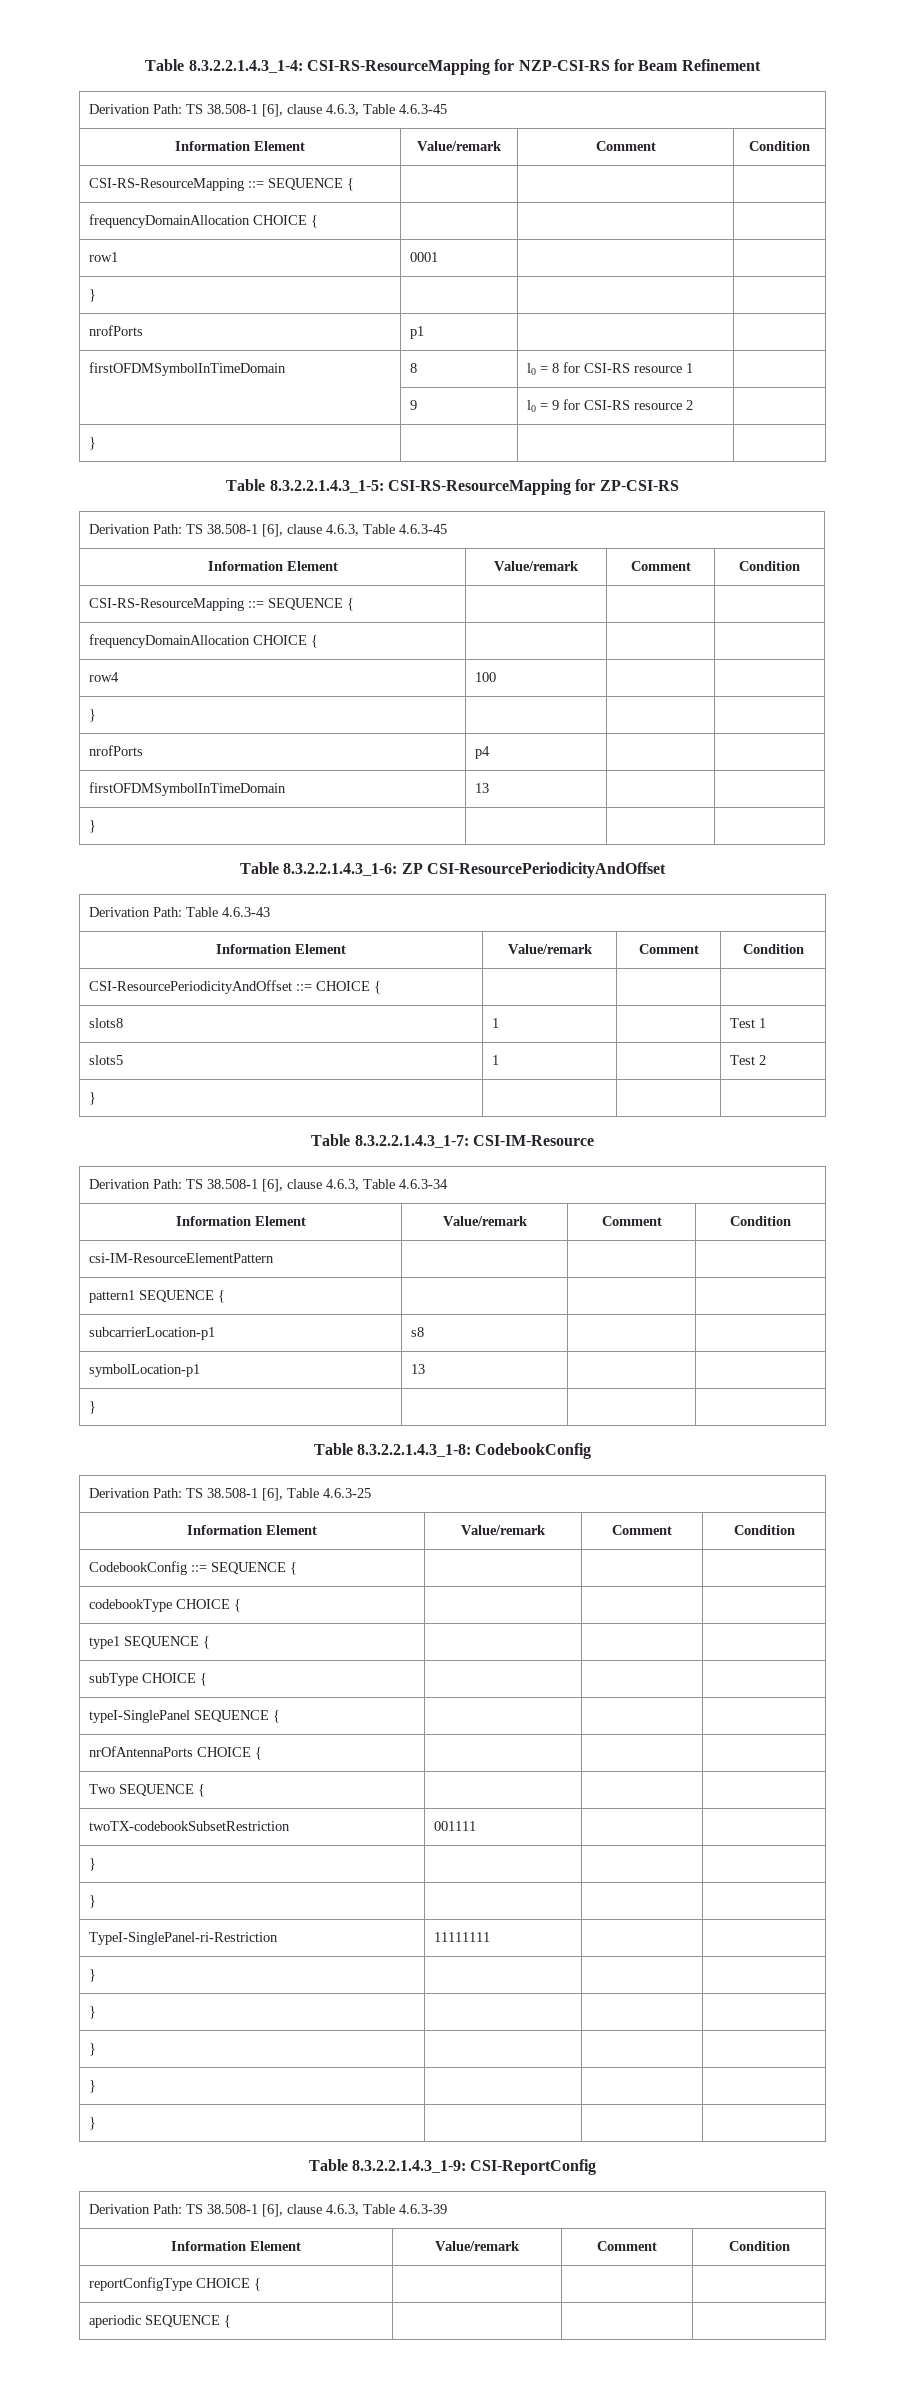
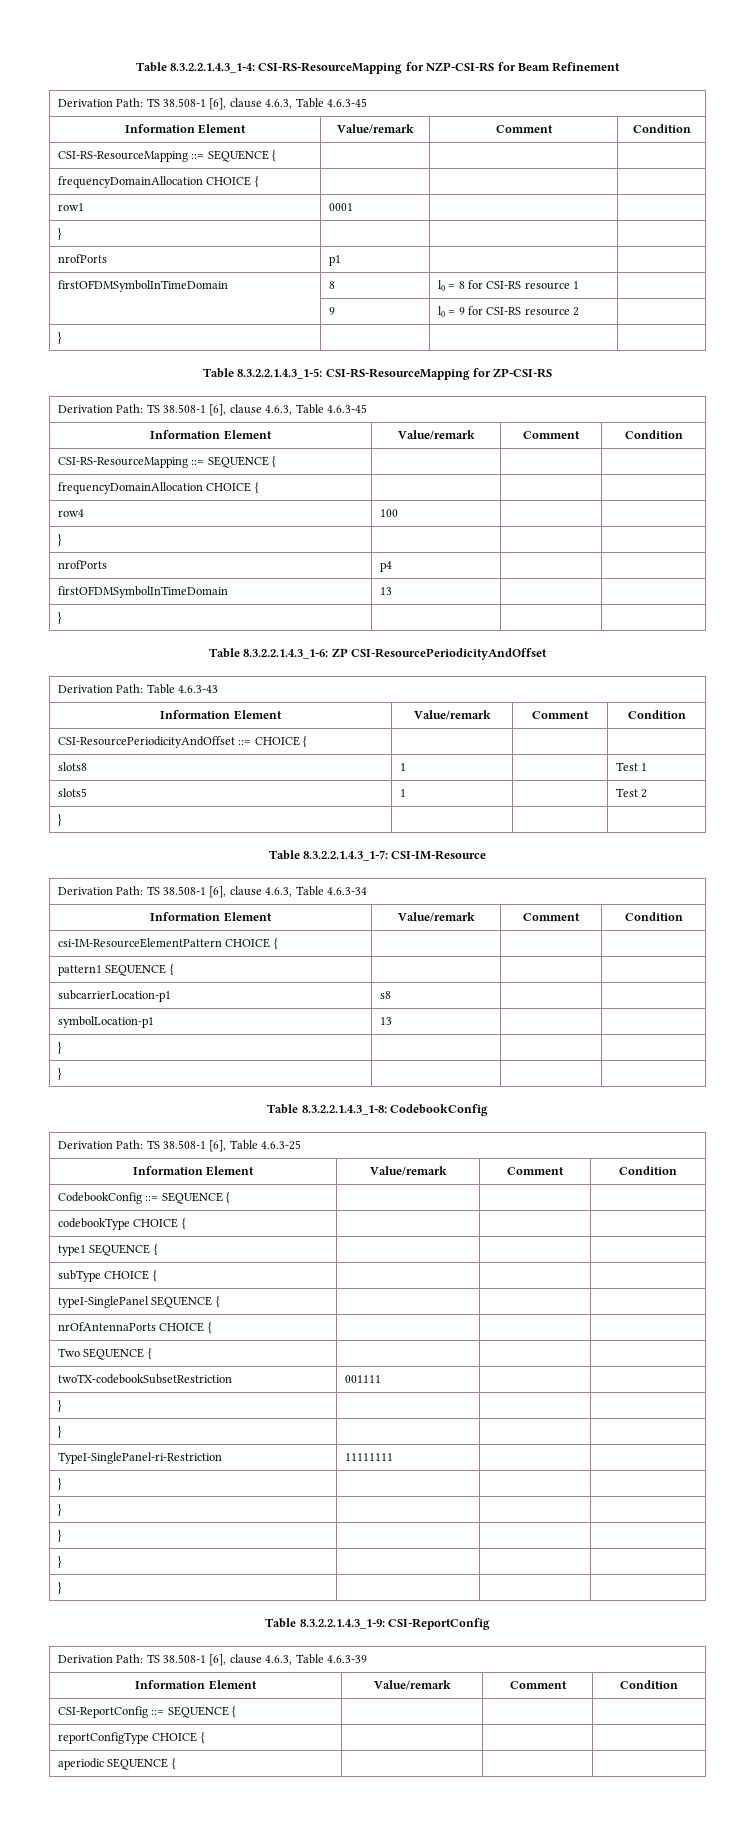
(275, 1258) none -> [225,938,278,950] CHOICE {
(97, 1407) none -> [57,1068,62,1080] // } | | |
(790, 2246) none -> [57,1706,237,1718] // CSI-ReportConfig ::= SEQUENCE { | | |

